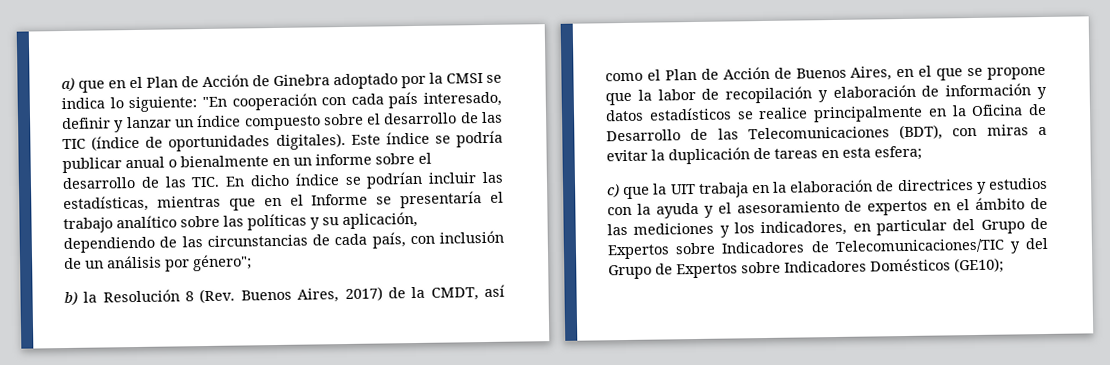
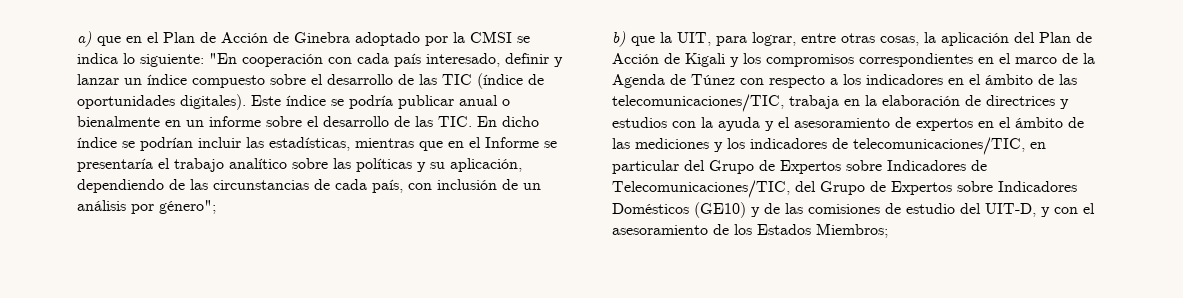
[83,284,506,304] [605,65,1046,82] [605,83,1047,106] [605,103,1047,123] [606,124,1047,142] [606,145,922,165] [607,183,696,200] la Resolución 8 (Rev. Buenos Aires, 2017) de la CMDT, así como el Plan de Acción de Buenos Aires, en el que se propone que la labor de recopilación y elaboración de información y datos estadísticos se realice principalmente en la Oficina de Desarrollo de las Telecomunicaciones (BDT), con miras a evitar la duplicación de tareas en esta esfera; // c) que la UIT -> [631,32,1092,46] [612,53,1095,67] [612,74,1077,88] [612,94,784,112] que la UIT, para lograr, entre otras cosas, la aplicación del Plan de Acción de Kigali y los compromisos correspondientes en el marco de la Agenda de Túnez con respecto a los indicadores en el ámbito de las telecomunicaciones/TIC,
[760,220,848,237] indicadores, -> [750,137,1025,155] indicadores de telecomunicaciones/TIC,
[834,238,1021,254] Telecomunicaciones/TIC y -> [612,180,790,198] Telecomunicaciones/TIC,
[954,257,1004,274] (GE10); -> [694,202,1095,218] [612,223,888,238] (GE10) y de las comisiones de estudio del UIT-D, y con el asesoramiento de los Estados Miembros;

